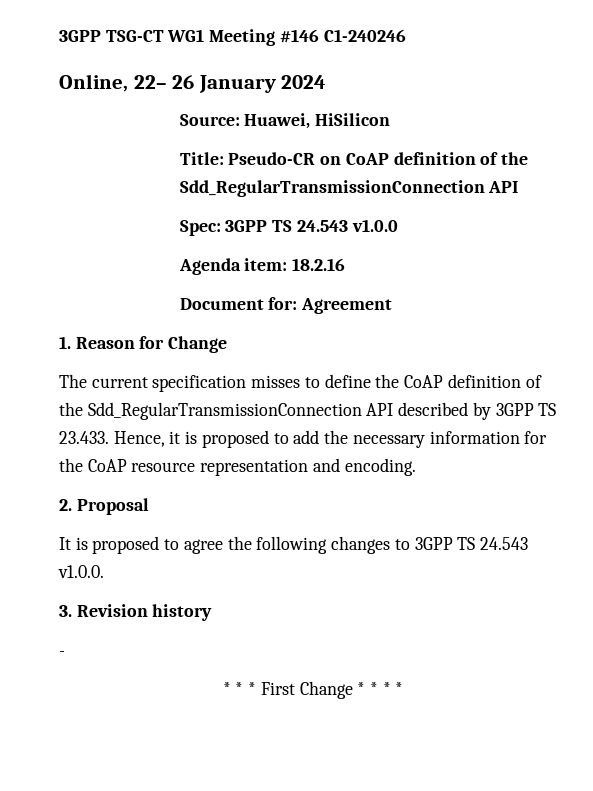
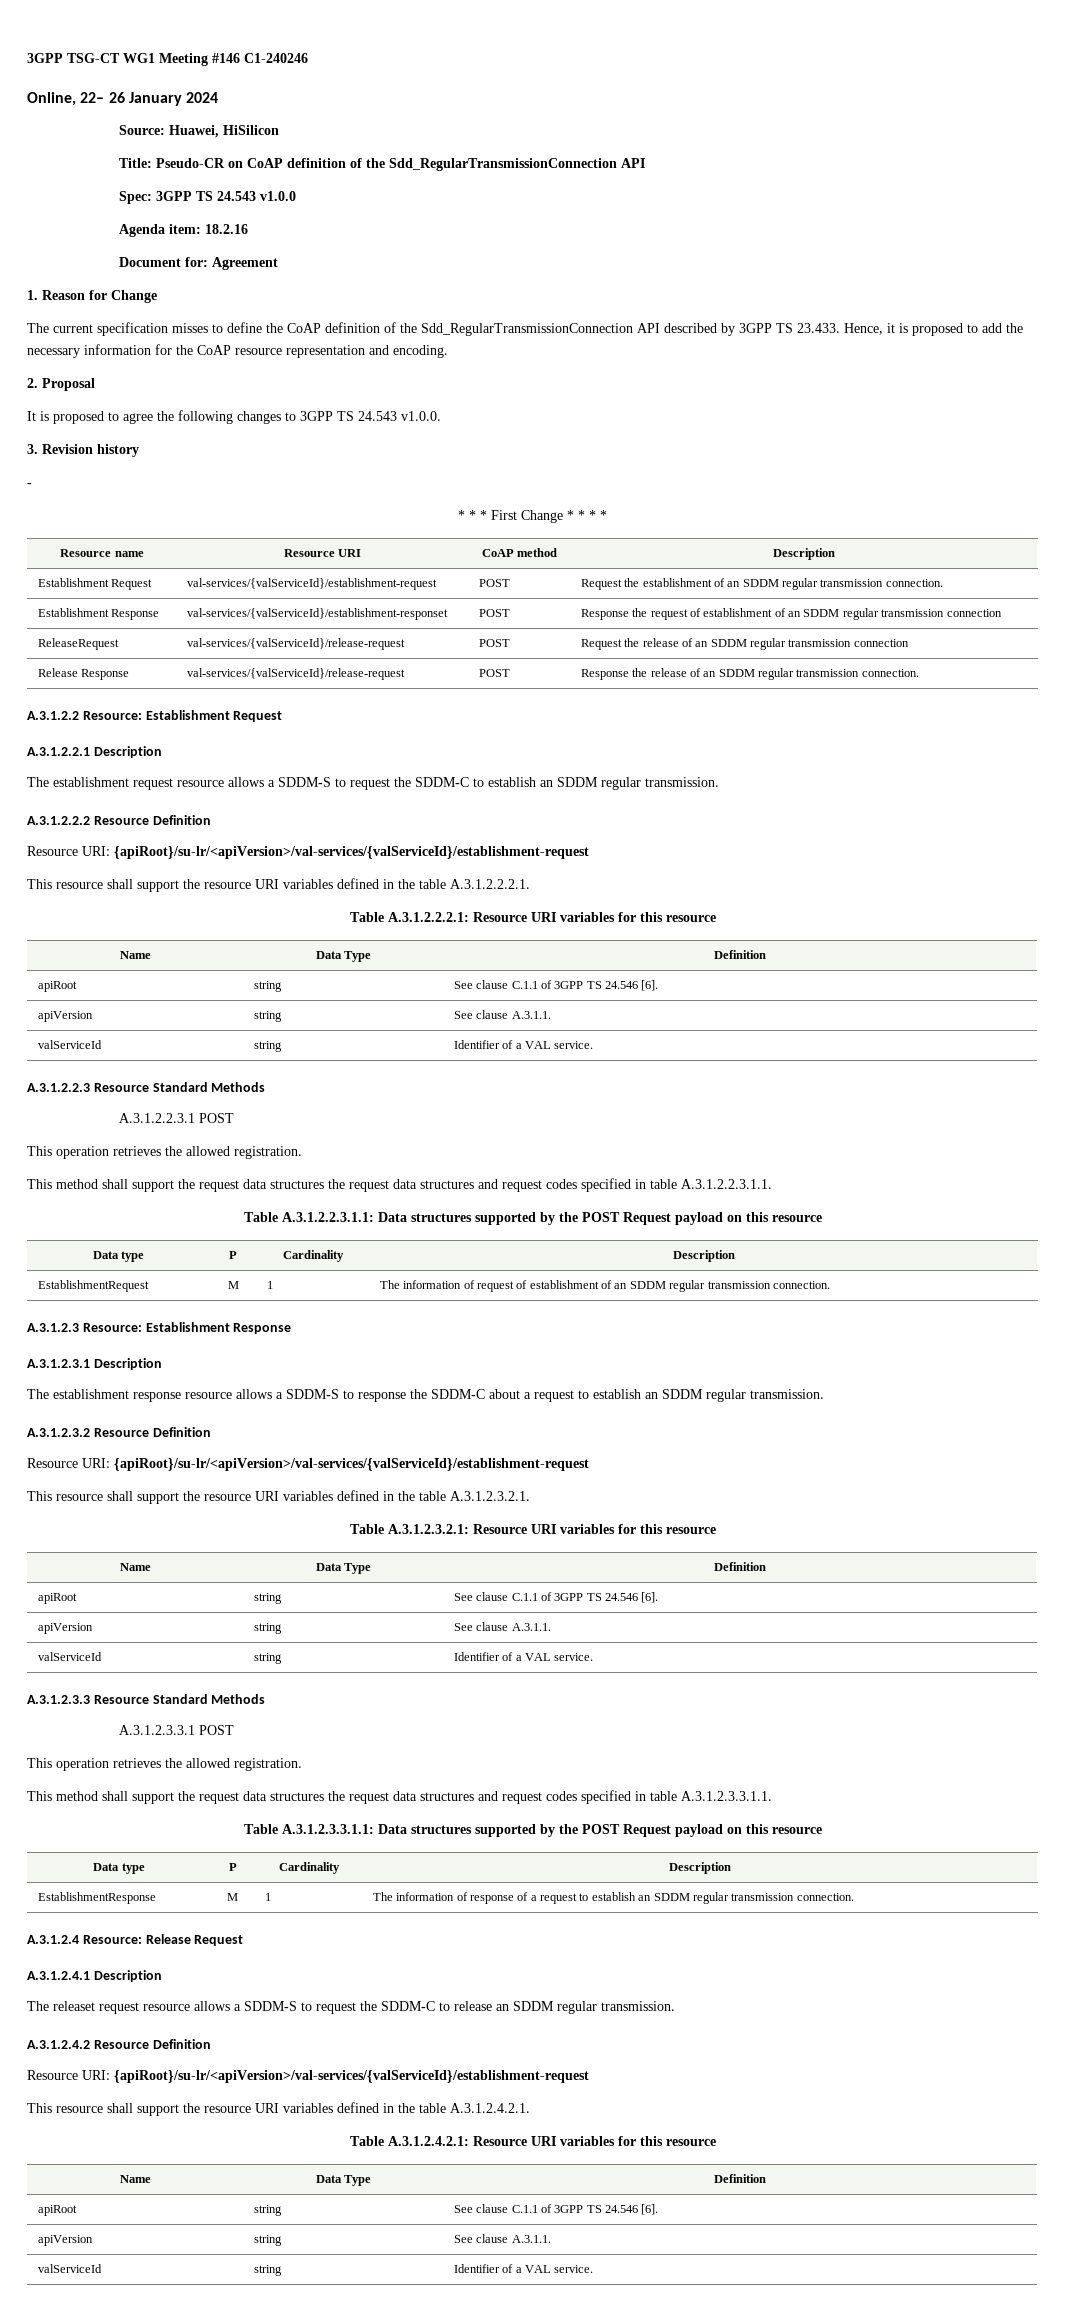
(404, 688) none -> [60,549,144,557] [283,549,362,557] [481,548,558,557] [772,548,835,560] [37,578,153,590] [186,578,437,590] [478,579,510,587] [580,578,943,590] [37,608,160,620] [186,608,448,620] [478,609,510,617] [580,608,1002,620] [37,638,119,650] [186,638,405,650] [478,639,510,647] [580,638,909,650] [37,668,130,680] [186,668,405,680] [478,669,510,677] [580,668,919,680] [27,710,283,722] [27,746,162,758] [27,777,719,790] [27,815,211,825] [27,846,589,859] [27,878,530,892] [349,912,716,922] [120,951,151,959] [315,951,372,962] [713,950,766,959] [37,981,77,992] [253,981,282,992] [453,980,659,991] [37,1011,93,1022] [253,1011,282,1022] [453,1010,551,1019] [37,1040,102,1049] [253,1041,282,1052] [453,1040,594,1049] [27,1082,266,1092] [119,1113,235,1123] [27,1146,302,1159] [27,1178,772,1192] [243,1212,822,1225] [92,1251,145,1262] [229,1251,237,1259] [283,1250,344,1262] [672,1250,735,1262] [37,1280,149,1292] [227,1281,239,1289] [266,1281,273,1289] [379,1280,830,1292] [27,1322,292,1334] [27,1358,162,1370] [27,1389,824,1402] [27,1427,211,1437] [27,1458,589,1471] [27,1490,530,1504] [349,1524,716,1534] [120,1563,151,1571] [315,1563,372,1574] [713,1562,766,1571] [37,1593,77,1604] [253,1593,282,1604] [453,1592,659,1603] [37,1623,93,1634] [253,1623,282,1634] [453,1622,551,1631] [37,1652,102,1661] [253,1653,282,1664] [453,1652,594,1661] [27,1694,266,1704] [119,1725,235,1735] [27,1758,302,1771] [27,1790,772,1804] [243,1824,822,1837] [93,1863,145,1874] [228,1863,237,1871] [278,1862,340,1874] [668,1862,731,1874] [37,1892,156,1904] [227,1893,238,1901] [264,1893,271,1901] [372,1892,854,1904] [27,1934,244,1946] [27,1970,162,1982] [27,2001,675,2014] [27,2039,211,2049] [27,2070,589,2083] [27,2102,530,2116] [349,2136,716,2146] [120,2175,151,2183] [315,2175,372,2186] [713,2174,766,2183] [37,2205,77,2216] [253,2205,282,2216] [453,2204,659,2215] [37,2235,93,2246] [253,2235,282,2246] [453,2234,551,2243] [37,2264,102,2273] [253,2265,282,2276] [453,2264,594,2273] // Resource name | Resource URI | CoAP method | Description // Establishment Request | val-services/{valServiceId}/establishment-request | POST | Request the establishment of an SDDM regular transmission connection. // Establishment Response | val-services/{valServiceId}/establishment-responset | POST | Response the request of establishment of an SDDM regular transmission connection // ReleaseRequest | val-services/{valServiceId}/release-request | POST | Request the release of an SDDM regular transmission connection // Release Response | val-services/{valServiceId}/release-request | POST | Response the release of an SDDM regular transmission connection. // A.3.1.2.2 Resource: Establishment Request // A.3.1.2.2.1 Description // The establishment request resource allows a SDDM-S to request the SDDM-C to establish an SDDM regular transmission. // A.3.1.2.2.2 Resource Definition // Resource URI: {apiRoot}/su-lr/<apiVersion>/val-services/{valServiceId}/establishment-request // This resource shall support the resource URI variables defined in the table A.3.1.2.2.2.1. // Table A.3.1.2.2.2.1: Resource URI variables for this resource // Name | Data Type | Definition // apiRoot | string | See clause C.1.1 of 3GPP TS 24.546 [6]. // apiVersion | string | See clause A.3.1.1. // valServiceId | string | Identifier of a VAL service. // A.3.1.2.2.3 Resource Standard Methods // A.3.1.2.2.3.1 POST // This operation retrieves the allowed registration. // This method shall support the request data structures the request data structures and request codes specified in table A.3.1.2.2.3.1.1. // Table A.3.1.2.2.3.1.1: Data structures supported by the POST Request payload on this resource // Data type | P | Cardinality | Description // EstablishmentRequest | M | 1 | The information of request of establishment of an SDDM regular transmission connection. // A.3.1.2.3 Resource: Establishment Response // A.3.1.2.3.1 Description // The establishment response resource allows a SDDM-S to response the SDDM-C about a request to establish an SDDM regular transmission. // A.3.1.2.3.2 Resource Definition // Resource URI: {apiRoot}/su-lr/<apiVersion>/val-services/{valServiceId}/establishment-request // This resource shall support the resource URI variables defined in the table A.3.1.2.3.2.1. // Table A.3.1.2.3.2.1: Resource URI variables for this resource // Name | Data Type | Definition // apiRoot | string | See clause C.1.1 of 3GPP TS 24.546 [6]. // apiVersion | string | See clause A.3.1.1. // valServiceId | string | Identifier of a VAL service. // A.3.1.2.3.3 Resource Standard Methods // A.3.1.2.3.3.1 POST // This operation retrieves the allowed registration. // This method shall support the request data structures the request data structures and request codes specified in table A.3.1.2.3.3.1.1. // Table A.3.1.2.3.3.1.1: Data structures supported by the POST Request payload on this resource // Data type | P | Cardinality | Description // EstablishmentResponse | M | 1 | The information of response of a request to establish an SDDM regular transmission connection. // A.3.1.2.4 Resource: Release Request // A.3.1.2.4.1 Description // The releaset request resource allows a SDDM-S to request the SDDM-C to release an SDDM regular transmission. // A.3.1.2.4.2 Resource Definition // Resource URI: {apiRoot}/su-lr/<apiVersion>/val-services/{valServiceId}/establishment-request // This resource shall support the resource URI variables defined in the table A.3.1.2.4.2.1. // Table A.3.1.2.4.2.1: Resource URI variables for this resource // Name | Data Type | Definition // apiRoot | string | See clause C.1.1 of 3GPP TS 24.546 [6]. // apiVersion | string | See clause A.3.1.1. // valServiceId | string | Identifier of a VAL service.

